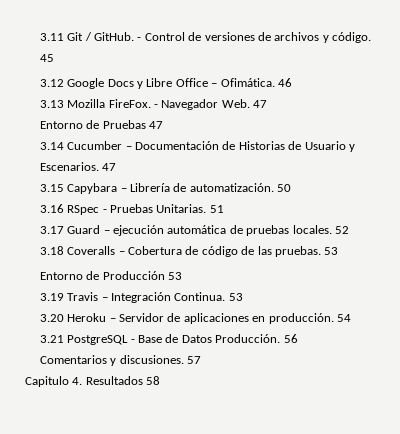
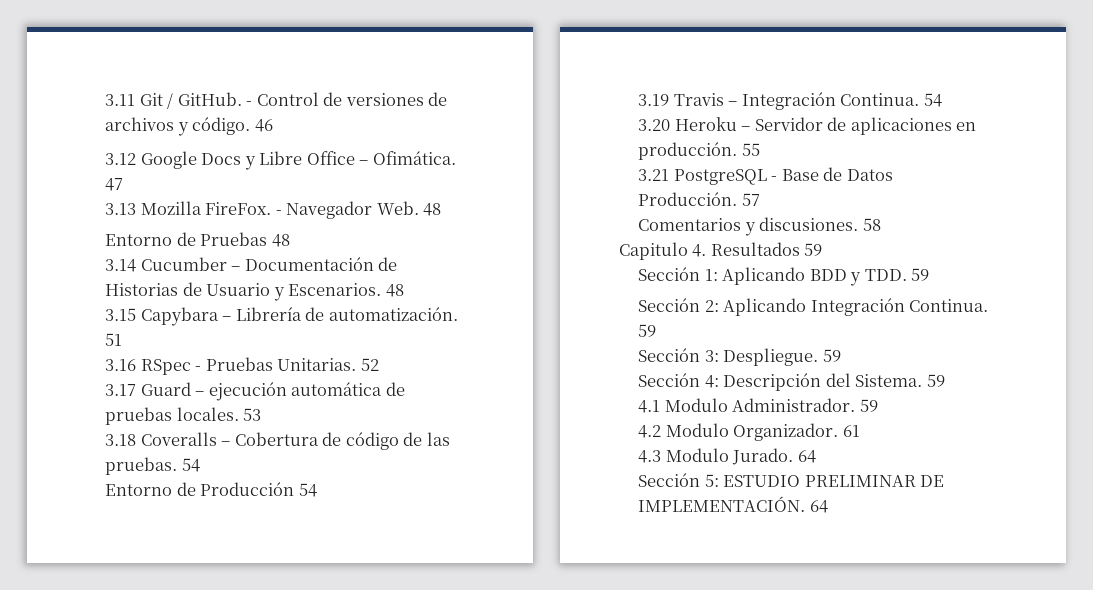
[39,54,54,62] 45 -> [254,119,273,132] 46
[277,78,292,87] 46 -> [105,178,124,191] 47
[253,100,268,108] 47 -> [423,203,442,216] 48
[149,121,164,129] 47 -> [271,234,290,247] 48
[102,163,117,171] 47 -> [385,284,404,297] 48
[277,184,292,192] 50 -> [105,333,123,346] 51
[209,205,224,213] 51 -> [360,358,379,371] 52
[334,226,349,234] 52 -> [243,408,262,421] 53
[324,247,339,255] 53 -> [181,458,200,472] 54
[168,272,183,280] 53 -> [298,483,317,497] 54
[228,293,243,301] 53 -> [923,93,942,107] 54
[336,314,351,322] 54 -> [741,143,760,156] 55
[283,334,298,343] 56 -> [741,193,760,206] 57
[187,356,202,364] 57 -> [862,218,881,231] 58
[146,376,161,385] 58 -> [804,243,823,256] [638,267,930,286] [638,298,989,316] [638,324,657,337] [638,348,841,366] [638,373,945,391] [638,398,878,413] [638,423,860,441] [638,448,816,465] [638,473,945,487] [638,496,828,513] 59 // Sección 1: Aplicando BDD y TDD. 59 // Sección 2: Aplicando Integración Continua. 59 // Sección 3: Despliegue. 59 // Sección 4: Descripción del Sistema. 59 // 4.1 Modulo Administrador. 59 // 4.2 Modulo Organizador. 61 // 4.3 Modulo Jurado. 64 // Sección 5: ESTUDIO PRELIMINAR DE IMPLEMENTACIÓN. 64

